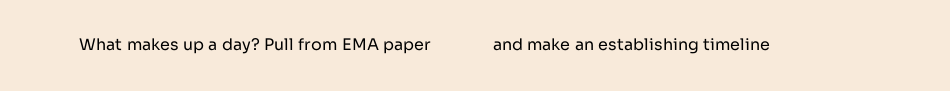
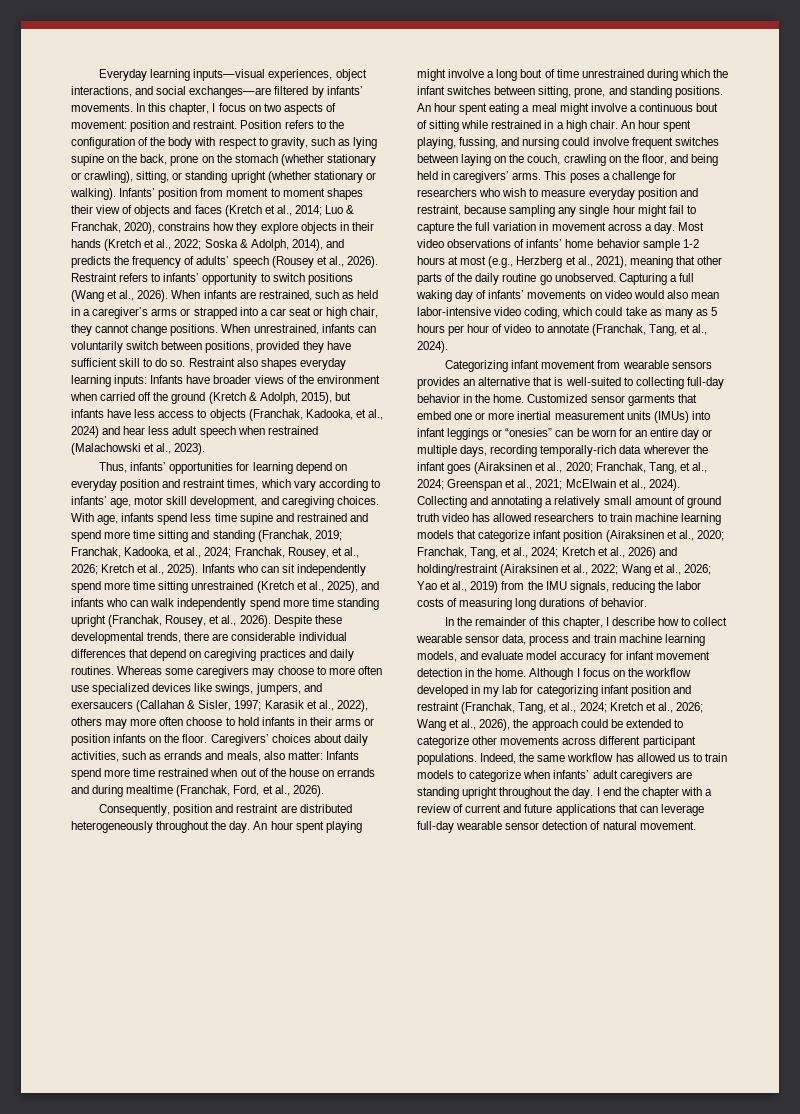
[79,38,771,54] What makes up a day? Pull from EMA paper and make an establishing timeline -> [99,69,367,81] [71,86,363,98] [71,103,336,115] [71,120,344,132] [71,137,378,149] [71,154,376,166] [71,171,376,183] [70,188,363,200] [71,205,355,217] [71,222,374,234] [71,239,344,251] [71,256,378,268] [71,273,353,285] [71,290,379,302] [71,307,379,319] [71,324,376,336] [71,341,351,353] [71,358,346,370] [71,375,380,387] [70,392,351,404] [71,409,383,421] [71,426,318,438] [71,443,206,455] [99,462,347,474] [71,479,380,491] [71,496,379,508] [71,513,368,525] [71,530,342,542] [71,547,359,559] [71,564,366,576] [71,581,379,593] [71,598,379,610] [71,615,342,627] [71,632,347,644] [71,649,354,661] [71,666,382,678] [71,683,322,695] [71,700,368,712] [71,717,375,729] [71,734,368,746] [71,751,359,762] [71,768,376,780] [71,785,324,797] [99,804,352,816] [71,821,362,833] [417,69,729,81] [417,86,723,98] [417,103,719,115] [417,120,692,132] [417,137,719,149] [417,154,719,166] [417,171,676,183] [417,188,698,200] [417,205,696,217] [417,222,704,234] [417,239,699,251] [417,256,723,268] [417,273,694,285] [416,290,719,302] [417,307,717,319] [417,324,708,336] [417,341,448,353] [445,360,712,372] [417,377,724,389] [417,394,697,406] [417,411,710,423] [417,428,713,440] [417,445,708,457] [417,462,707,474] [417,479,680,491] [417,496,721,508] [417,513,721,525] [417,530,724,542] [417,547,677,559] [417,564,711,576] [417,581,702,593] [417,598,647,610] [445,617,728,629] [416,634,705,646] [417,651,710,663] [417,668,691,680] [417,685,691,697] [417,702,703,714] [417,719,683,731] [417,736,696,748] [417,753,727,765] [417,770,692,782] [417,787,713,799] [417,804,704,816] [417,821,696,833] Everyday learning inputs—visual experiences, object interactions, and social exchanges—are filtered by infants’ movements. In this chapter, I focus on two aspects of movement: position and restraint. Position refers to the configuration of the body with respect to gravity, such as lying supine on the back, prone on the stomach (whether stationary or crawling), sitting, or standing upright (whether stationary or walking). Infants’ position from moment to moment shapes their view of objects and faces (Kretch et al., 2014; Luo & Franchak, 2020), constrains how they explore objects in their hands (Kretch et al., 2022; Soska & Adolph, 2014), and predicts the frequency of adults’ speech (Rousey et al., 2026). Restraint refers to infants’ opportunity to switch positions (Wang et al., 2026). When infants are restrained, such as held in a caregiver’s arms or strapped into a car seat or high chair, they cannot change positions. When unrestrained, infants can voluntarily switch between positions, provided they have sufficient skill to do so. Restraint also shapes everyday learning inputs: Infants have broader views of the environment when carried off the ground (Kretch & Adolph, 2015), but infants have less access to objects (Franchak, Kadooka, et al., 2024) and hear less adult speech when restrained (Malachowski et al., 2023). // Thus, infants’ opportunities for learning depend on everyday position and restraint times, which vary according to infants’ age, motor skill development, and caregiving choices. With age, infants spend less time supine and restrained and spend more time sitting and standing (Franchak, 2019; Franchak, Kadooka, et al., 2024; Franchak, Rousey, et al., 2026; Kretch et al., 2025). Infants who can sit independently spend more time sitting unrestrained (Kretch et al., 2025), and infants who can walk independently spend more time standing upright (Franchak, Rousey, et al., 2026). Despite these developmental trends, there are considerable individual differences that depend on caregiving practices and daily routines. Whereas some caregivers may choose to more often use specialized devices like swings, jumpers, and exersaucers (Callahan & Sisler, 1997; Karasik et al., 2022), others may more often choose to hold infants in their arms or position infants on the floor. Caregivers’ choices about daily activities, such as errands and meals, also matter: Infants spend more time restrained when out of the house on errands and during mealtime (Franchak, Ford, et al., 2026). // Consequently, position and restraint are distributed heterogeneously throughout the day. An hour spent playing might involve a long bout of time unrestrained during which the infant switches between sitting, prone, and standing positions. An hour spent eating a meal might involve a continuous bout of sitting while restrained in a high chair. An hour spent playing, fussing, and nursing could involve frequent switches between laying on the couch, crawling on the floor, and being held in caregivers’ arms. This poses a challenge for researchers who wish to measure everyday position and restraint, because sampling any single hour might fail to capture the full variation in movement across a day. Most video observations of infants’ home behavior sample 1-2 hours at most (e.g., Herzberg et al., 2021), meaning that other parts of the daily routine go unobserved. Capturing a full waking day of infants’ movements on video would also mean labor-intensive video coding, which could take as many as 5 hours per hour of video to annotate (Franchak, Tang, et al., 2024). // Categorizing infant movement from wearable sensors provides an alternative that is well-suited to collecting full-day behavior in the home. Customized sensor garments that embed one or more inertial measurement units (IMUs) into infant leggings or “onesies” can be worn for an entire day or multiple days, recording temporally-rich data wherever the infant goes (Airaksinen et al., 2020; Franchak, Tang, et al., 2024; Greenspan et al., 2021; McElwain et al., 2024). Collecting and annotating a relatively small amount of ground truth video has allowed researchers to train machine learning models that categorize infant position (Airaksinen et al., 2020; Franchak, Tang, et al., 2024; Kretch et al., 2026) and holding/restraint (Airaksinen et al., 2022; Wang et al., 2026; Yao et al., 2019) from the IMU signals, reducing the labor costs of measuring long durations of behavior. // In the remainder of this chapter, I describe how to collect wearable sensor data, process and train machine learning models, and evaluate model accuracy for infant movement detection in the home. Although I focus on the workflow developed in my lab for categorizing infant position and restraint (Franchak, Tang, et al., 2024; Kretch et al., 2026; Wang et al., 2026), the approach could be extended to categorize other movements across different participant populations. Indeed, the same workflow has allowed us to train models to categorize when infants’ adult caregivers are standing upright throughout the day. I end the chapter with a review of current and future applications that can leverage full-day wearable sensor detection of natural movement.

